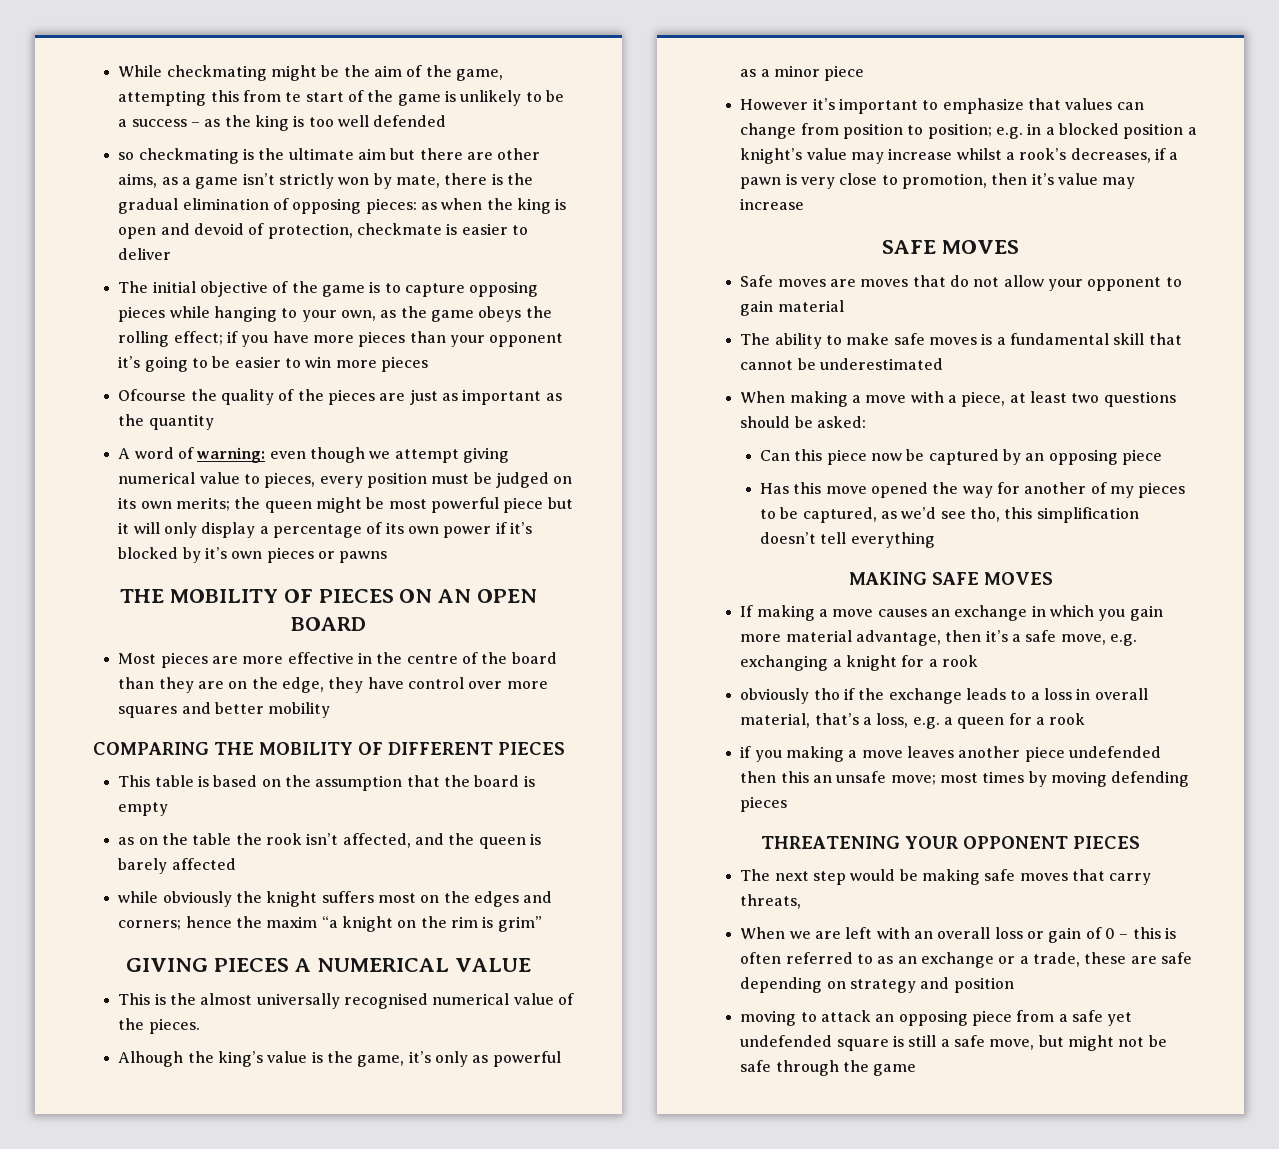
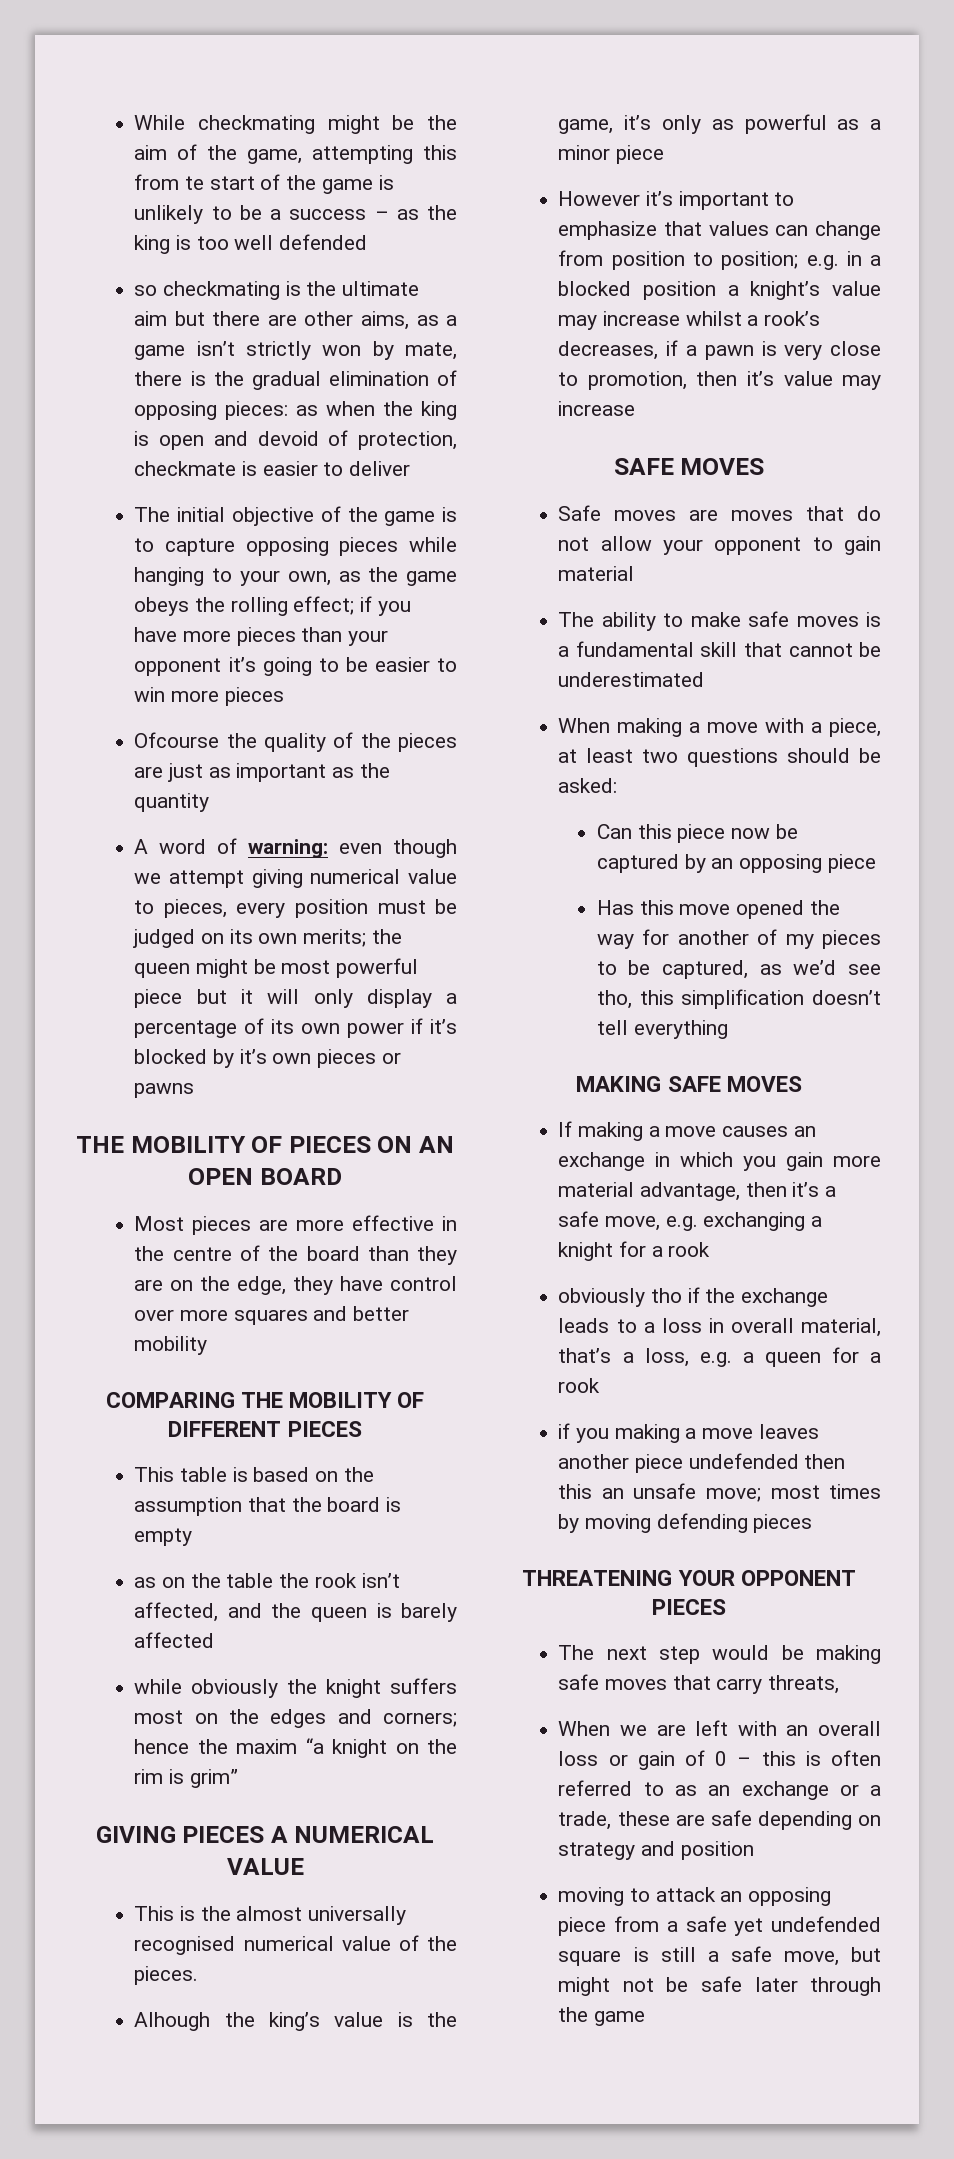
(772, 1066) none -> [754,1977,798,1992] later

